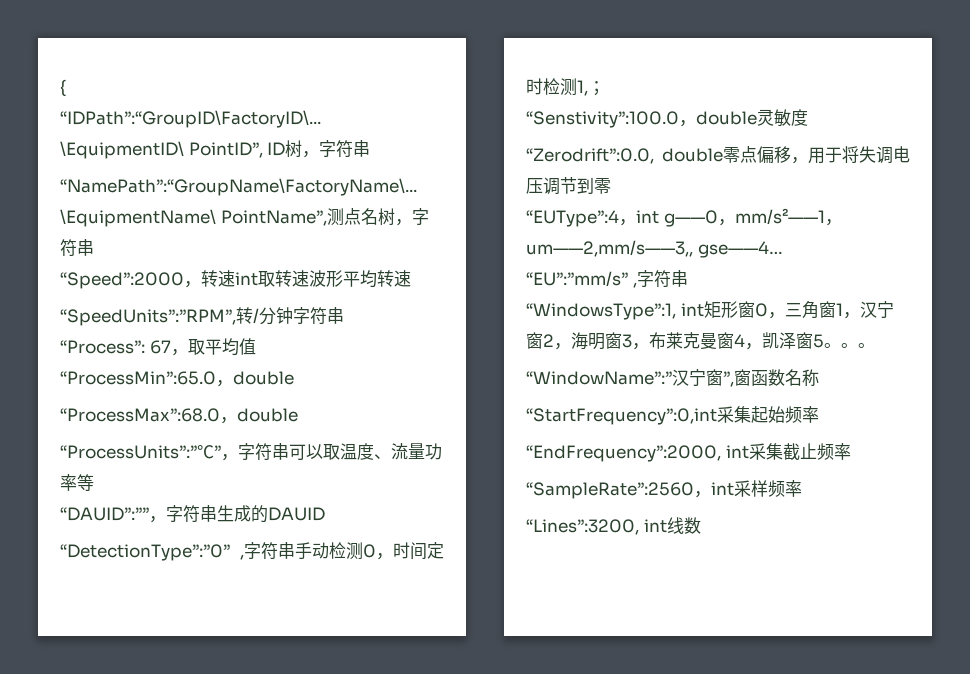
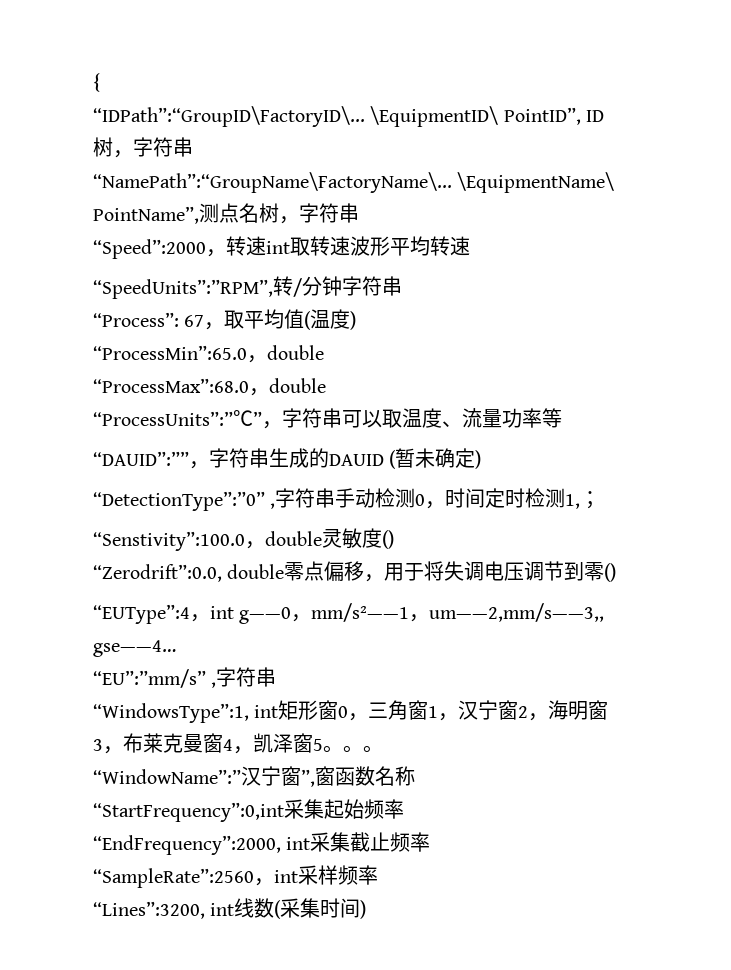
(256, 346) none -> [304,309,357,330] (温度)
(325, 514) none -> [389,448,482,469] (暂未确定)
(808, 117) none -> [382,530,394,549] ()
(611, 186) none -> [604,563,617,582] ()
(701, 525) none -> [274,898,367,919] (采集时间)

